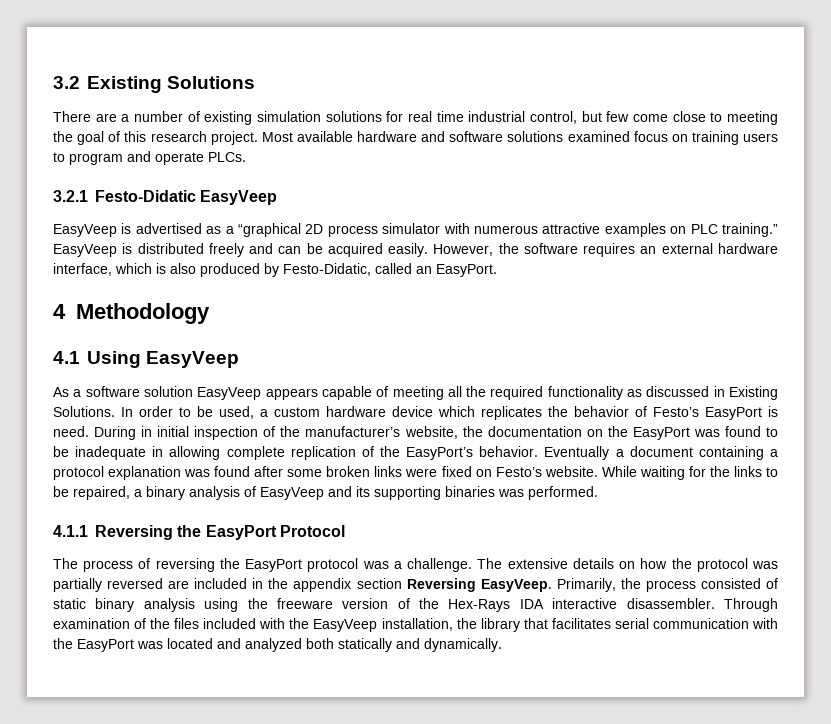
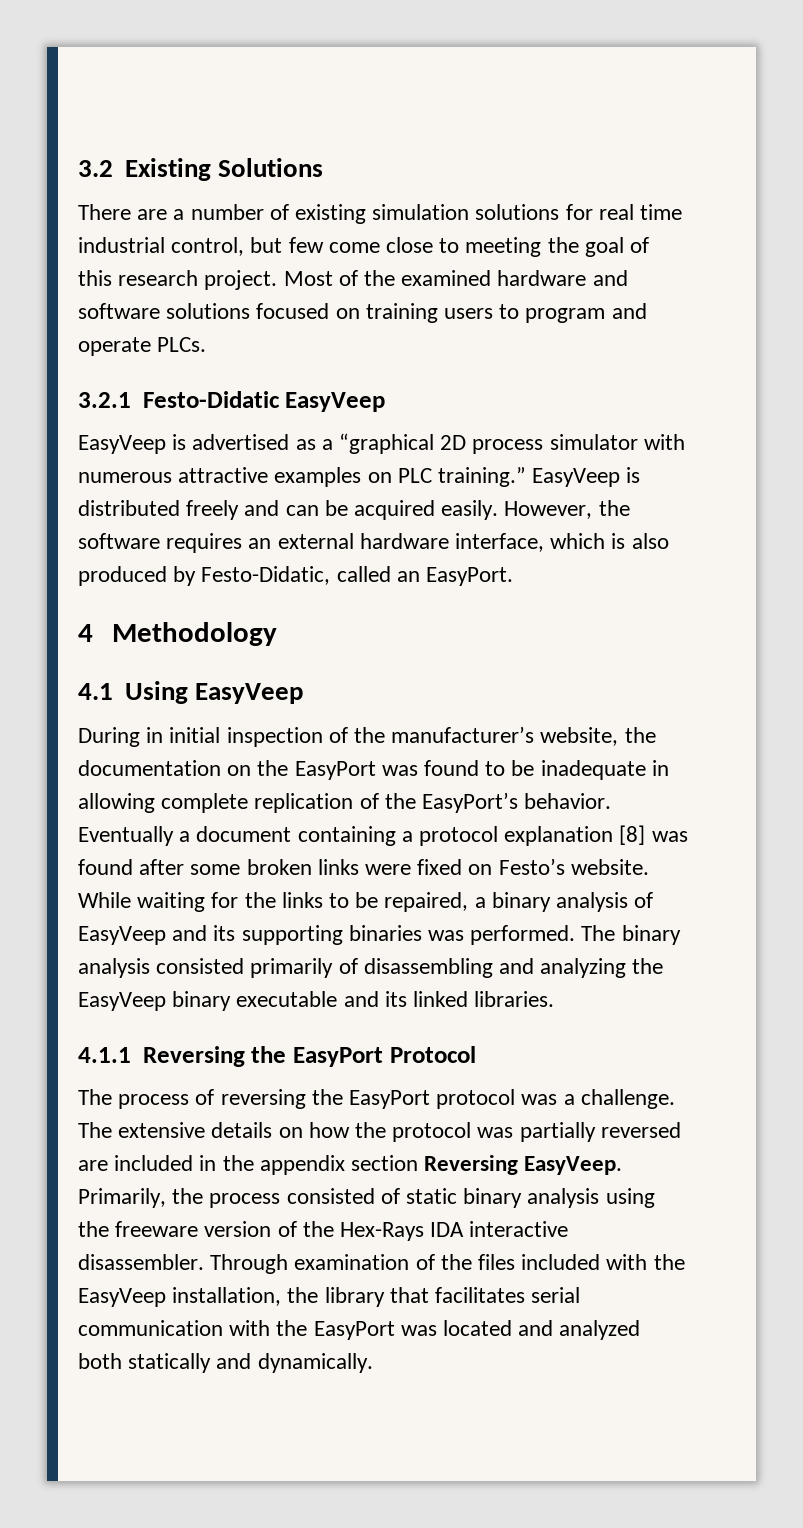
[296,131,353,142] available -> [338,270,492,286] of the examined
[567,131,668,142] examined focus -> [256,303,330,319] focused
[53,386,778,400] [53,406,778,420] [53,426,89,437] As a software solution EasyVeep appears capable of meeting all the required functionality as discussed in Existing Solutions. In order to be used, a custom hardware device which replicates the behavior of Festo’s EasyPort is need. -> (303, 693) none
(182, 473) none -> [619,825,646,845] [8]
(598, 493) none -> [581,925,681,945] [78,958,664,978] [78,991,555,1011] The binary analysis consisted primarily of disassembling and analyzing the EasyVeep binary executable and its linked libraries.

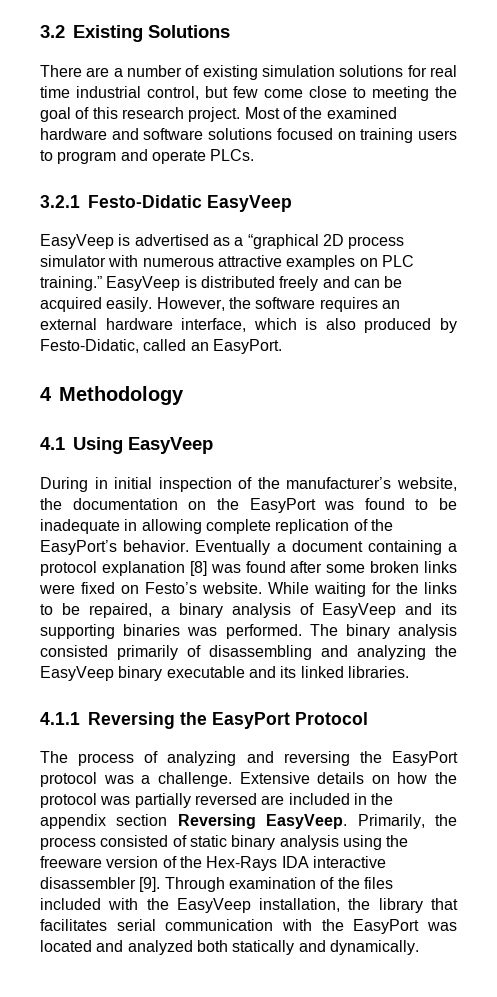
(215, 1097) none -> [167,751,274,766] analyzing and
[78,1122,206,1138] The extensive -> [239,772,310,784] Extensive
[78,1254,204,1270] disassembler. -> [40,877,161,892] disassembler [9].

